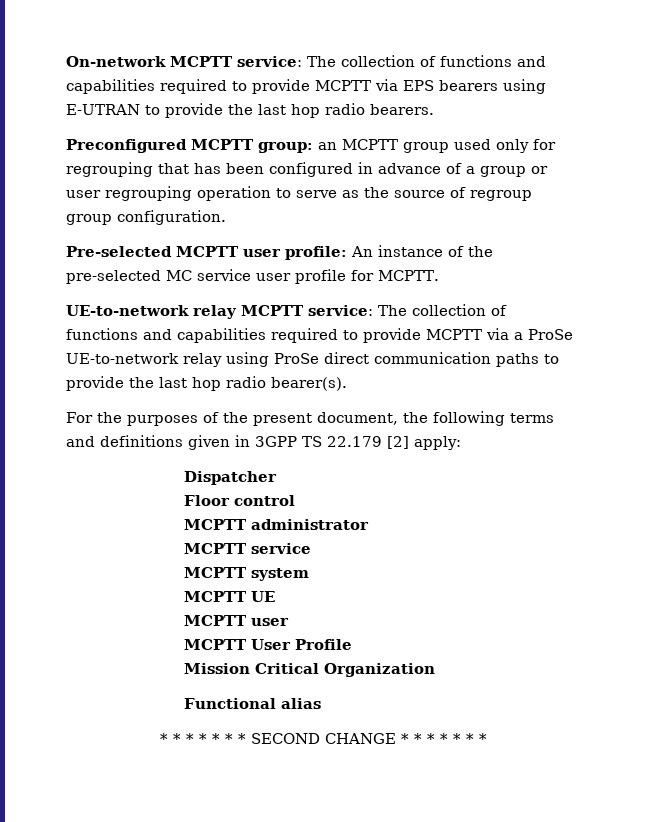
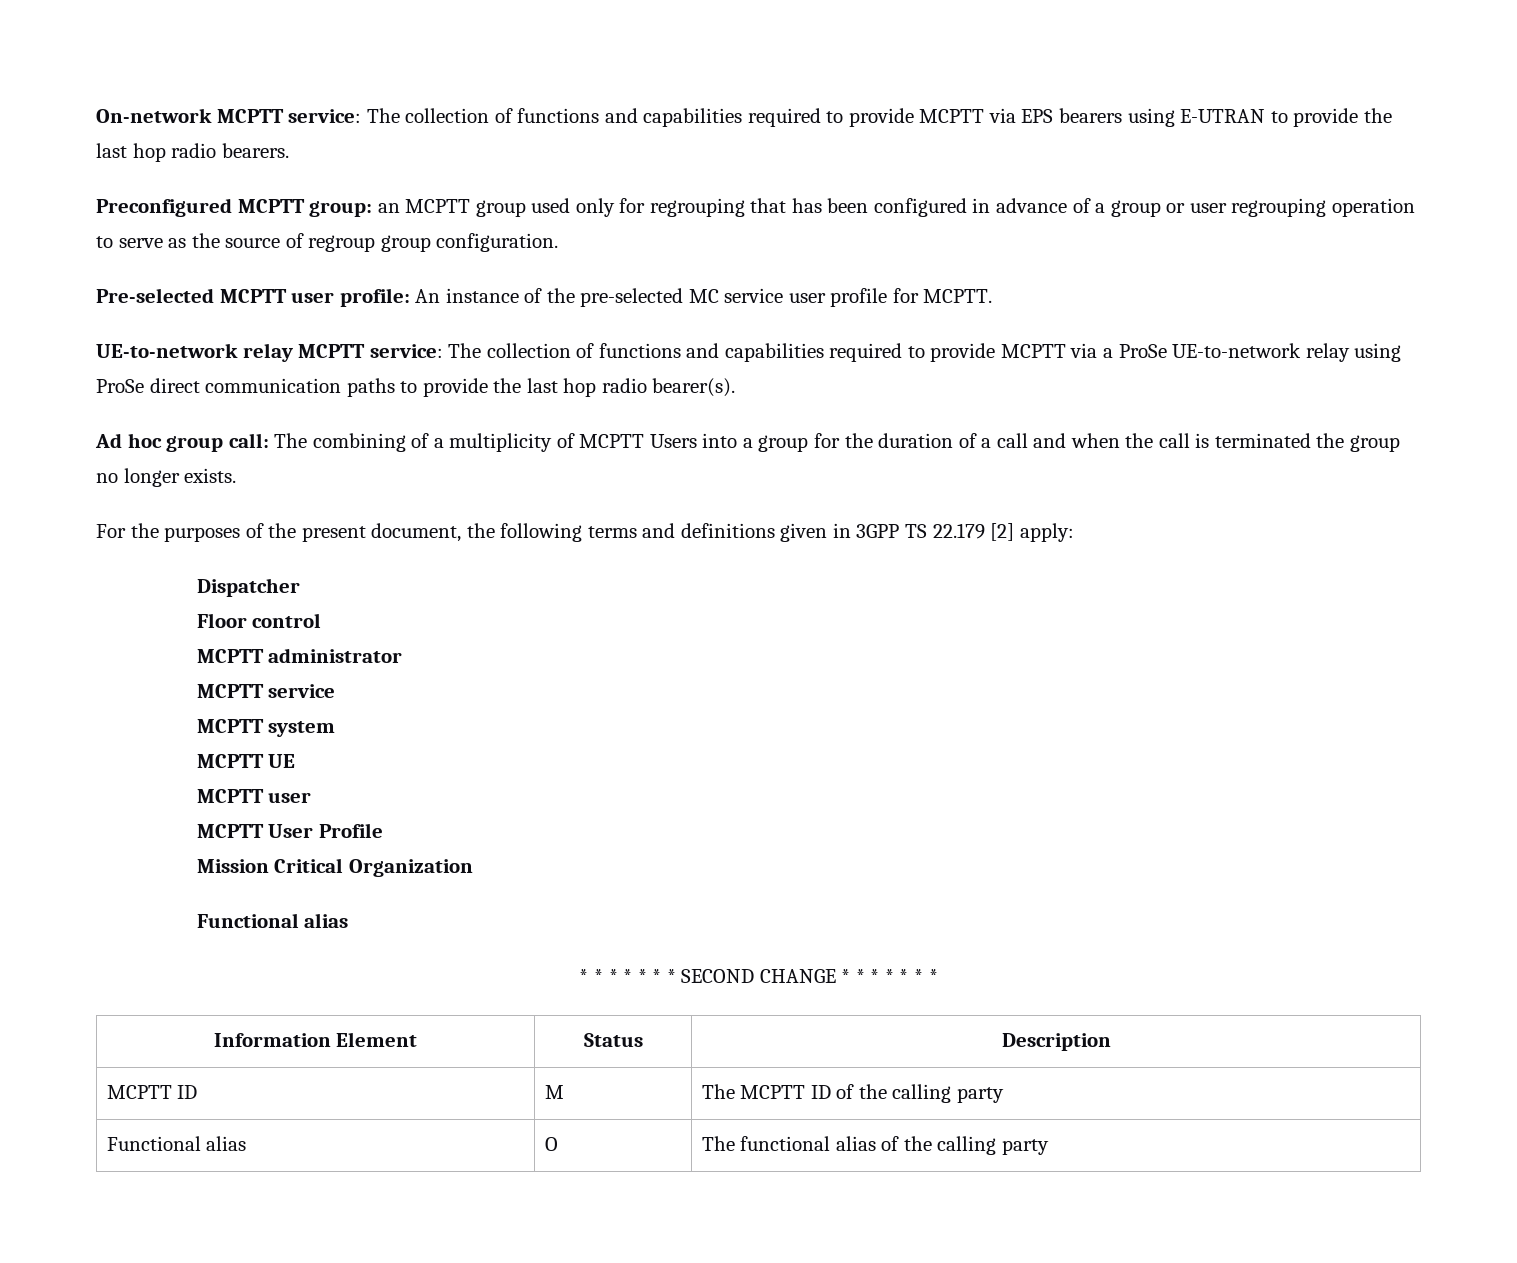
(347, 384) none -> [95,433,1400,452] [96,468,237,487] // Ad hoc group call: The combining of a multiplicity of MCPTT Users into a group for the duration of a call and when the call is terminated the group no longer exists.
(487, 738) none -> [213,1032,418,1047] [583,1033,643,1047] [1001,1033,1111,1051] [106,1085,198,1099] [544,1085,564,1099] [701,1084,1004,1103] [106,1136,247,1151] [544,1137,558,1151] [701,1136,1049,1155] // Information Element | Status | Description // MCPTT ID | M | The MCPTT ID of the calling party // Functional alias | O | The functional alias of the calling party

